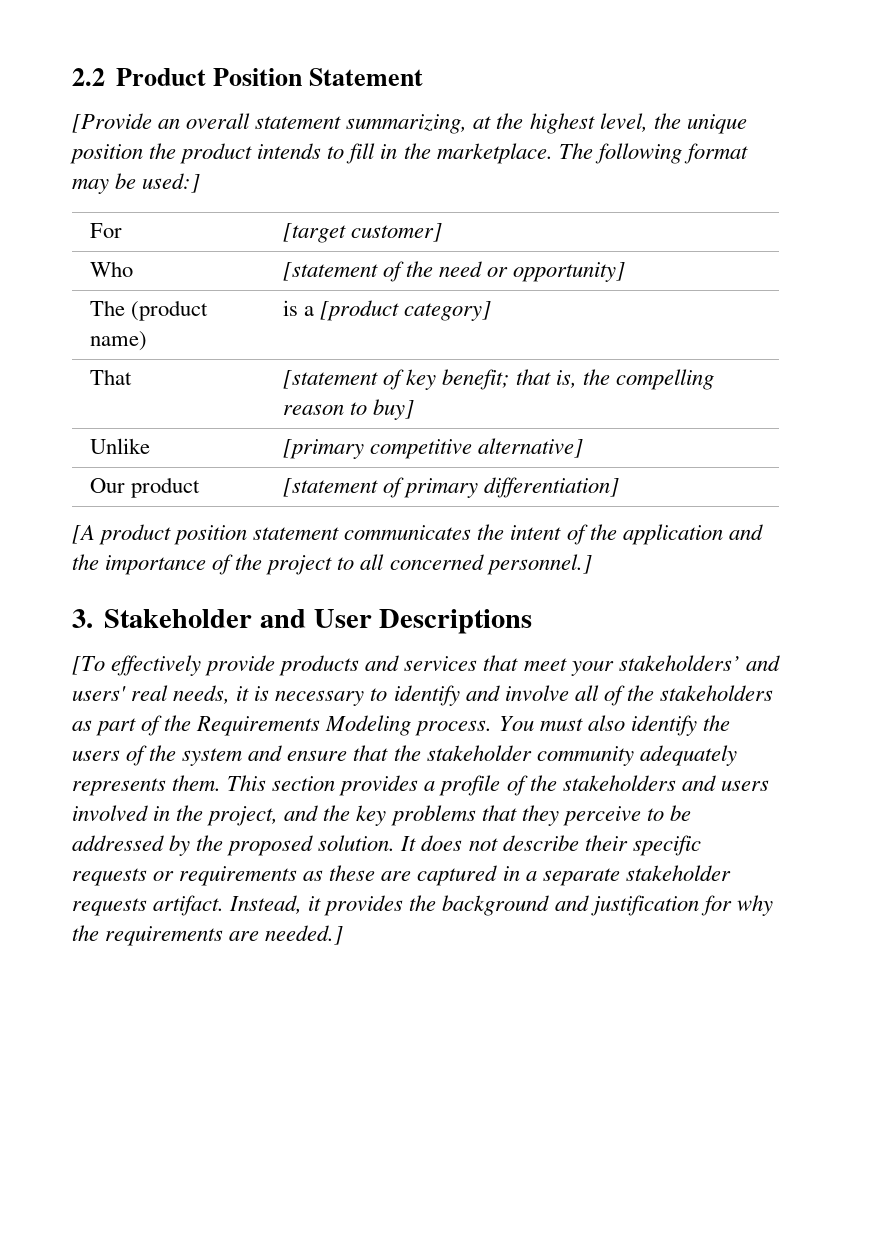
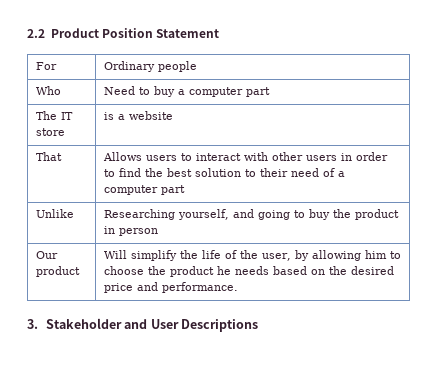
[72,113,747,134] [70,143,748,164] [72,173,201,194] // [Provide an overall statement summarizing, at the highest level, the unique position the product intends to fill in the marketplace. The following format may be used:] -> (219, 33) none
[282,223,442,243] [target customer] -> [103,61,197,72] Ordinary people
[282,261,626,282] [89,300,208,321] [89,331,147,351] [statement of the need or opportunity] // The (product name) -> [103,86,270,97] [35,111,73,120] [35,128,65,136] Need to buy a computer part // The IT store
[319,300,491,321] [product category] -> [128,111,173,120] website
[282,369,715,390] [282,399,414,420] [89,438,150,454] [282,438,583,459] [89,477,200,498] [282,477,619,498] [72,524,763,545] [72,554,592,575] [statement of key benefit; that is, the compelling reason to buy] // Unlike | [primary competitive alternative] // Our product | [statement of primary differentiation] // [A product position statement communicates the intent of the application and the importance of the project to all concerned personnel.] -> [102,152,388,161] [103,168,345,177] [103,185,185,195] [35,209,74,218] [103,209,399,220] [103,226,158,236] [35,251,58,259] [35,266,80,277] [103,250,401,261] [103,266,394,277] [103,282,238,293] Allows users to interact with other users in order to find the best solution to their need of a computer part // Unlike | Researching yourself, and going to buy the product in person // Our product | Will simplify the life of the user, by allowing him to choose the product he needs based on the desired price and performance.
[72,655,780,676] [72,685,773,706] [72,715,730,736] [72,745,737,766] [72,775,769,796] [72,805,691,826] [72,835,701,856] [72,865,731,886] [72,895,773,916] [72,925,344,946] // [To effectively provide products and services that meet your stakeholders’ and users' real needs, it is necessary to identify and involve all of the stakeholders as part of the Requirements Modeling process. You must also identify the users of the system and ensure that the stakeholder community adequately represents them. This section provides a profile of the stakeholders and users involved in the project, and the key problems that they perceive to be addressed by the proposed solution. It does not describe their specific requests or requirements as these are captured in a separate stakeholder requests artifact. Instead, it provides the background and justification for why the requirements are needed.] -> (259, 325) none

